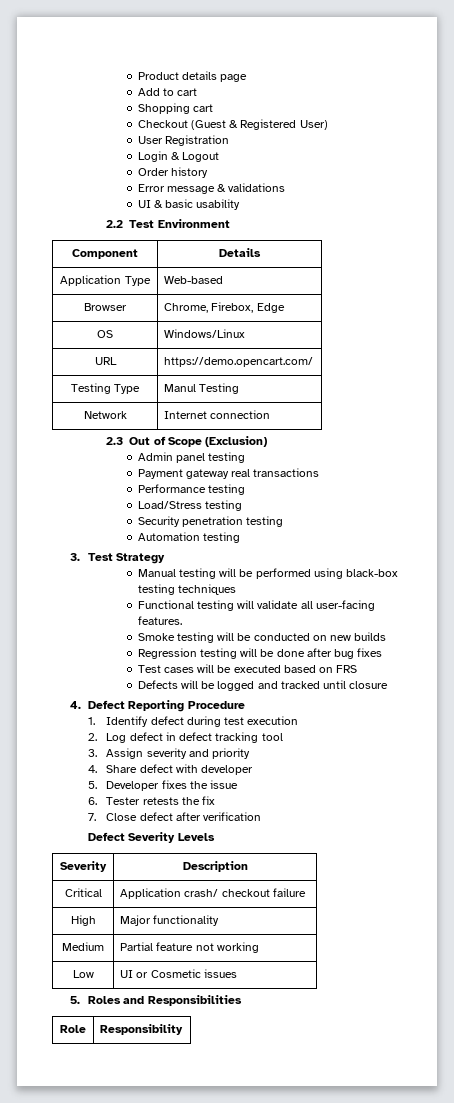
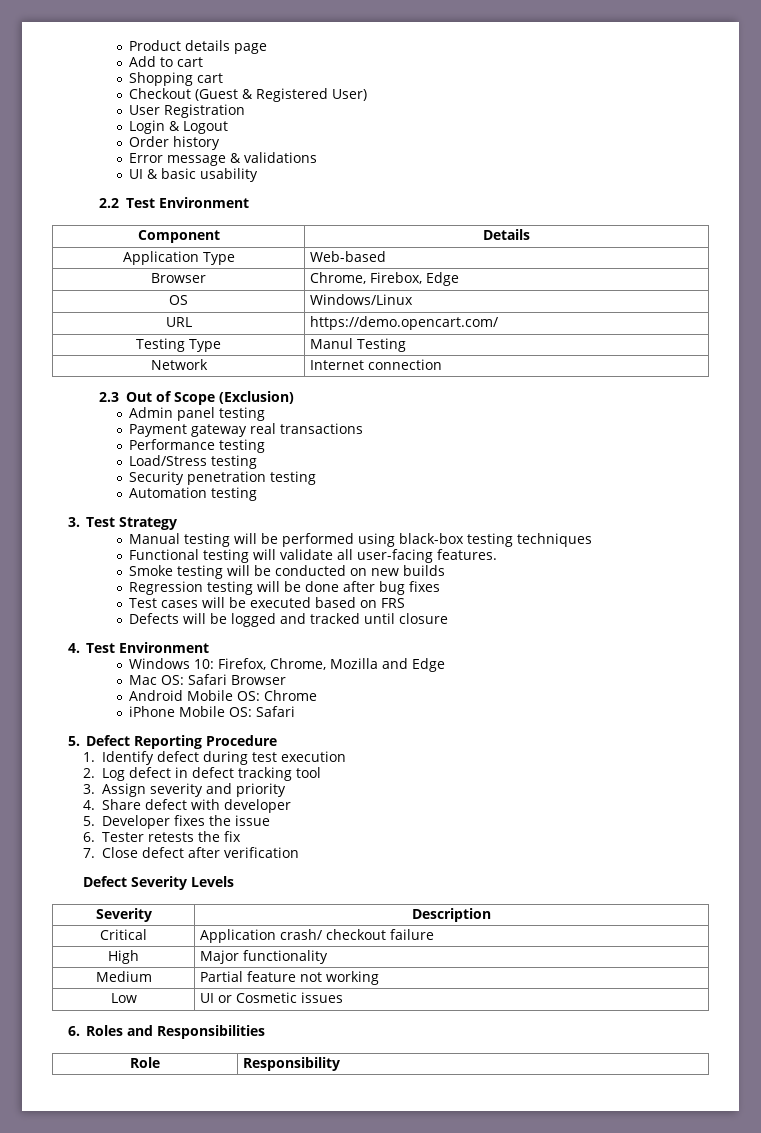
(82, 705) none -> [86,642,210,653] [129,658,446,672] [129,674,287,685] [129,690,318,701] [129,706,296,717] [67,736,80,746] Test Environment // Windows 10: Firefox, Chrome, Mozilla and Edge // Mac OS: Safari Browser // Android Mobile OS: Chrome // iPhone Mobile OS: Safari // 5.
[70,996,81,1004] 5. -> [67,1026,80,1036] 6.

